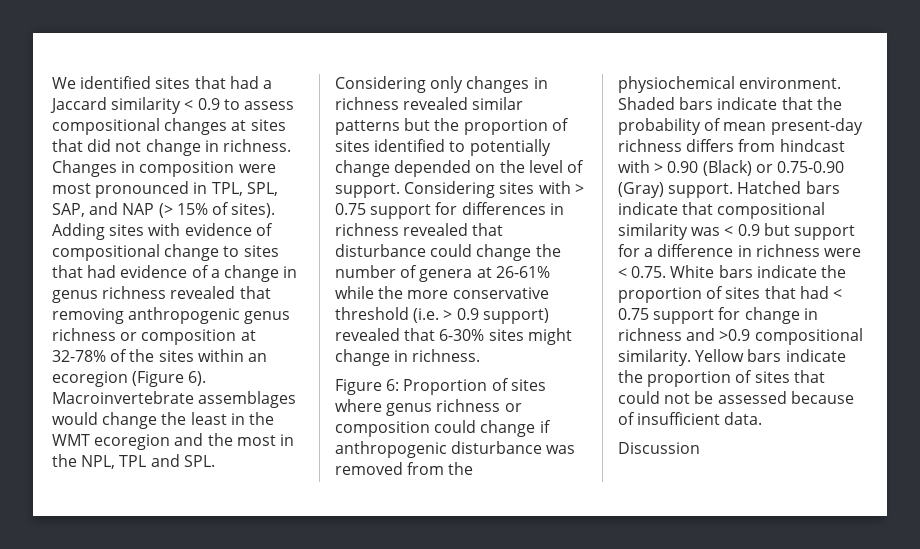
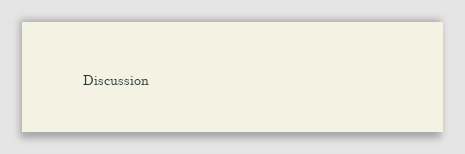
[52,76,272,89] [50,97,294,114] [52,118,286,135] [52,139,291,156] [52,160,276,177] [52,181,278,198] [52,202,276,218] [52,223,273,240] [52,244,279,261] [52,265,298,282] [52,286,271,303] [52,307,291,324] [52,328,256,345] [52,349,267,362] [52,371,207,387] [52,391,297,408] [52,412,274,429] [52,433,294,450] [52,454,215,469] [335,76,548,93] [335,97,524,110] [335,118,569,135] [335,139,551,156] [335,160,584,177] [335,181,584,198] [335,202,564,219] [335,223,504,236] [335,244,561,261] [335,265,550,282] [335,286,549,299] [335,307,549,324] [335,328,572,345] [335,349,481,366] [335,378,546,395] [335,399,522,416] [335,420,551,437] [335,441,576,458] [335,462,474,475] [618,76,842,93] [618,97,842,110] [618,118,863,135] [618,139,845,152] [618,160,844,176] [618,181,840,198] [618,202,826,219] [618,223,855,240] [618,244,861,257] [618,265,846,278] [618,286,842,303] [618,307,818,324] [618,328,863,345] [618,349,846,366] [618,370,825,387] [618,391,854,404] [618,412,763,425] We identified sites that had a Jaccard similarity < 0.9 to assess compositional changes at sites that did not change in richness. Changes in composition were most pronounced in TPL, SPL, SAP, and NAP (> 15% of sites). Adding sites with evidence of compositional change to sites that had evidence of a change in genus richness revealed that removing anthropogenic genus richness or composition at 32-78% of the sites within an ecoregion (Figure 6). Macroinvertebrate assemblages would change the least in the WMT ecoregion and the most in the NPL, TPL and SPL. Considering only changes in richness revealed similar patterns but the proportion of sites identified to potentially change depended on the level of support. Considering sites with > 0.75 support for differences in richness revealed that disturbance could change the number of genera at 26-61% while the more conservative threshold (i.e. > 0.9 support) revealed that 6-30% sites might change in richness. // Figure 6: Proportion of sites where genus richness or composition could change if anthropogenic disturbance was removed from the physiochemical environment. Shaded bars indicate that the probability of mean present-day richness differs from hindcast with > 0.90 (Black) or 0.75-0.90 (Gray) support. Hatched bars indicate that compositional similarity was < 0.9 but support for a difference in richness were < 0.75. White bars indicate the proportion of sites that had < 0.75 support for change in richness and >0.9 compositional similarity. Yellow bars indicate the proportion of sites that could not be assessed because of insufficient data. // -> (83, 80) none

